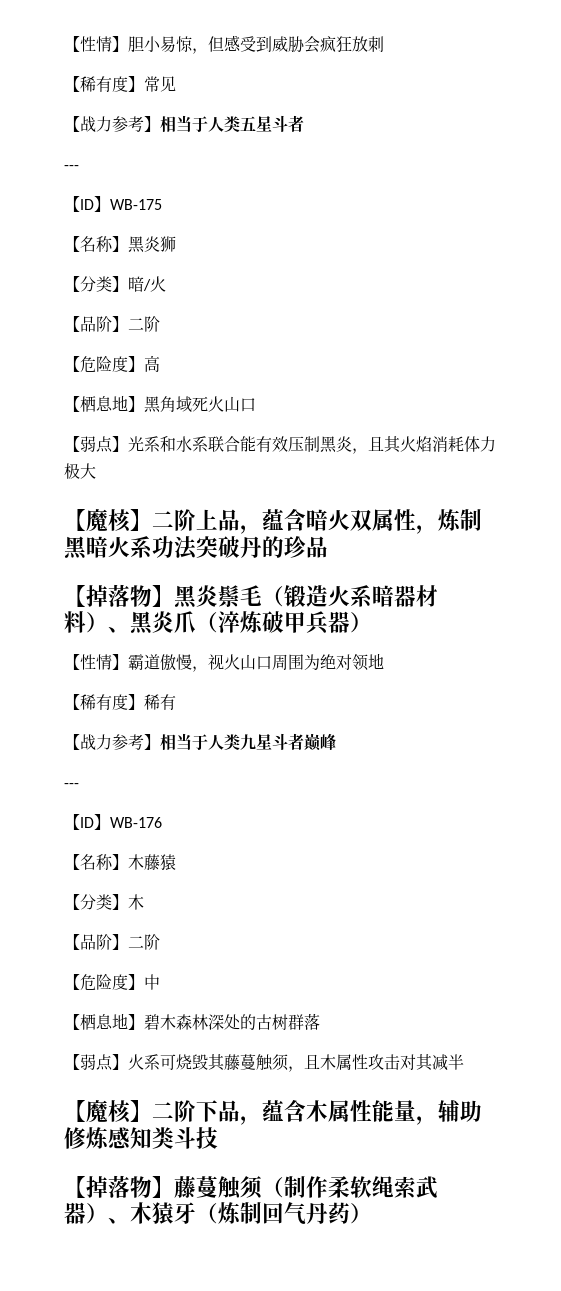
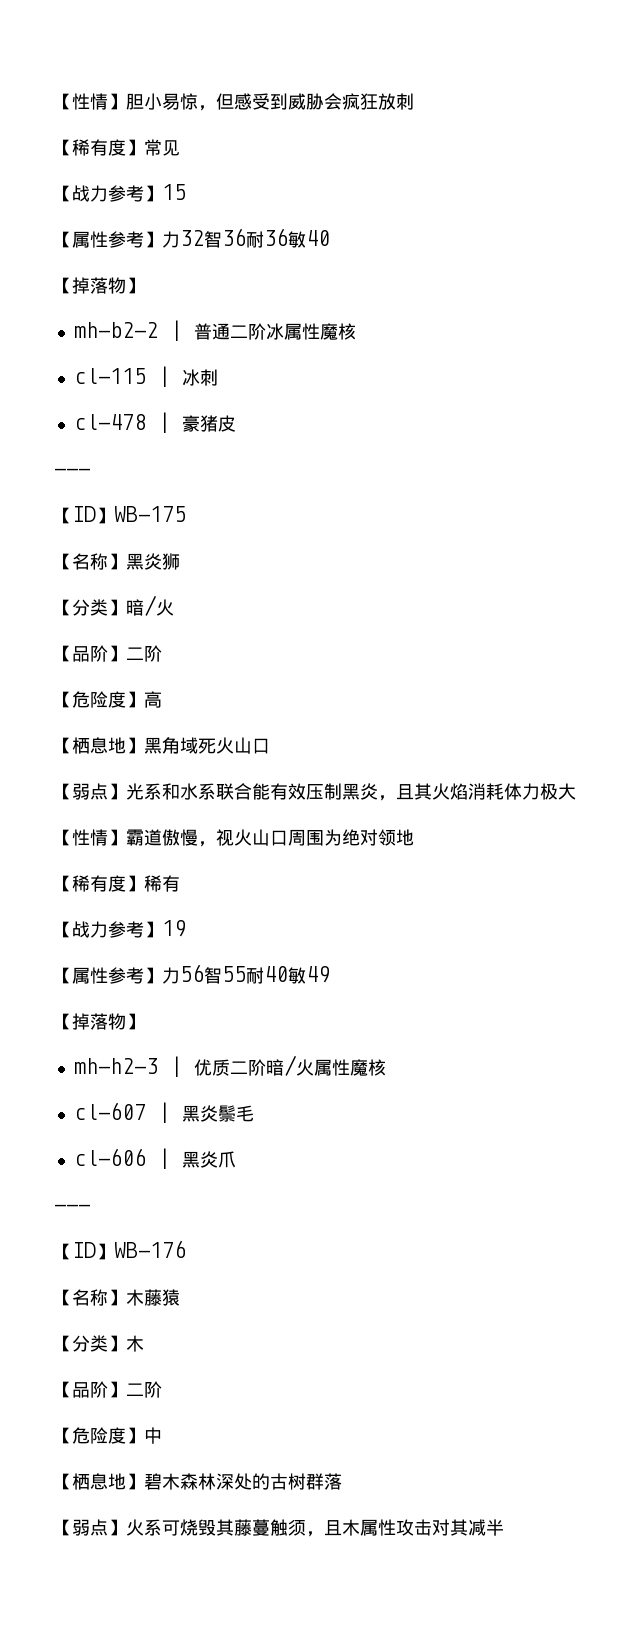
[160,115,304,133] 相当于人类五星斗者 -> [162,184,186,200] [54,228,330,248] [54,277,144,294] [73,320,356,341] [73,366,218,387] [73,412,236,433] 15 // 【属性参考】力32智36耐36敏40 // 【掉落物】 // mh-b2-2 | 普通二阶冰属性魔核 // cl-115 | 冰刺 // cl-478 | 豪猪皮
[64,508,482,534] [64,536,328,560] [64,584,438,609] [64,611,372,635] // 【魔核】二阶上品，蕴含暗火双属性，炼制黑暗火系功法突破丹的珍品 // 【掉落物】黑炎鬃毛（锻造火系暗器材料）、黑炎爪（淬炼破甲兵器） -> (576, 791) none
[160,733,336,752] 相当于人类九星斗者巅峰 -> [162,920,186,937] [54,964,330,984] [54,1013,144,1030] [73,1055,386,1077] [73,1102,254,1123] [73,1148,236,1169] 19 // 【属性参考】力56智55耐40敏49 // 【掉落物】 // mh-h2-3 | 优质二阶暗/火属性魔核 // cl-607 | 黑炎鬃毛 // cl-606 | 黑炎爪
[64,1099,482,1125] [64,1127,218,1150] [64,1175,438,1200] [64,1202,372,1225] // 【魔核】二阶下品，蕴含木属性能量，辅助修炼感知类斗技 // 【掉落物】藤蔓触须（制作柔软绳索武器）、木猿牙（炼制回气丹药） -> (504, 1527) none

